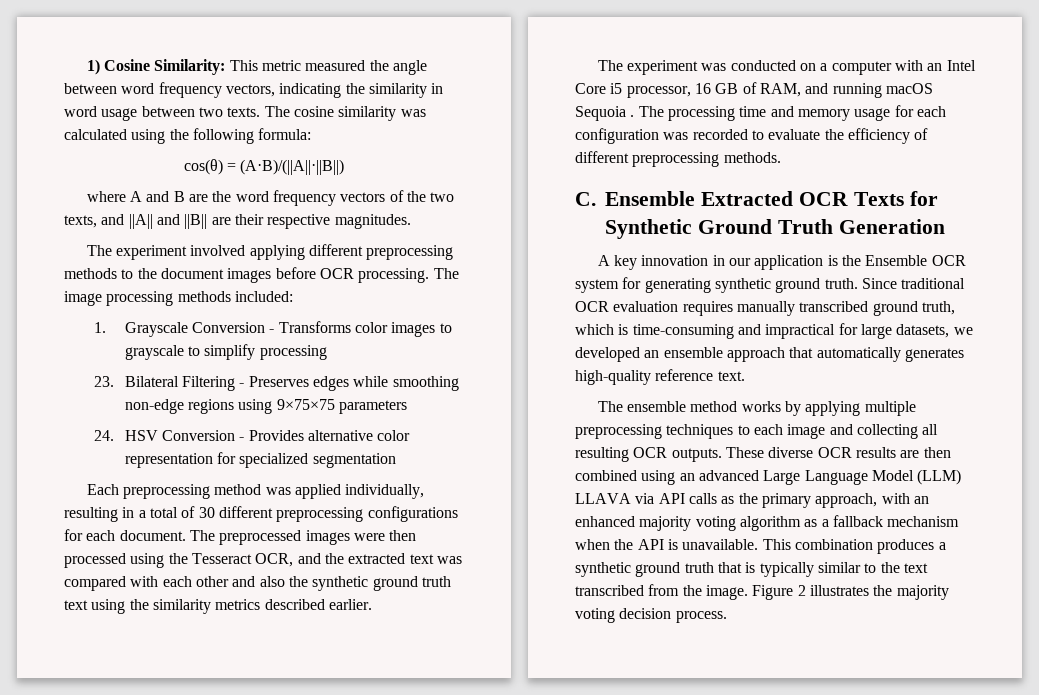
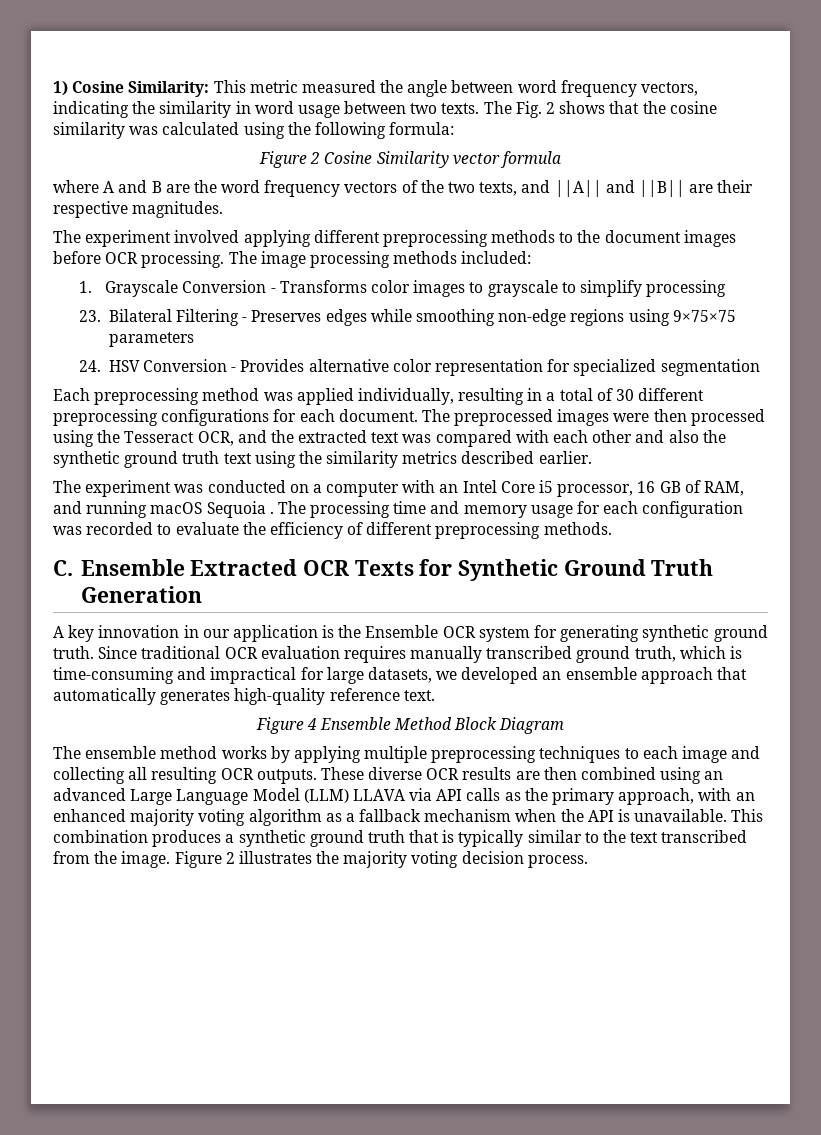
(290, 111) none -> [515,101,666,118] Fig. 2 shows that the
[183,159,345,175] cos(θ) = (A·B)/(||A||·||B||) -> [259,151,561,168] Figure 2 Cosine Similarity vector formula
(745, 376) none -> [255,717,565,734] // Figure 4 Ensemble Method Block Diagram

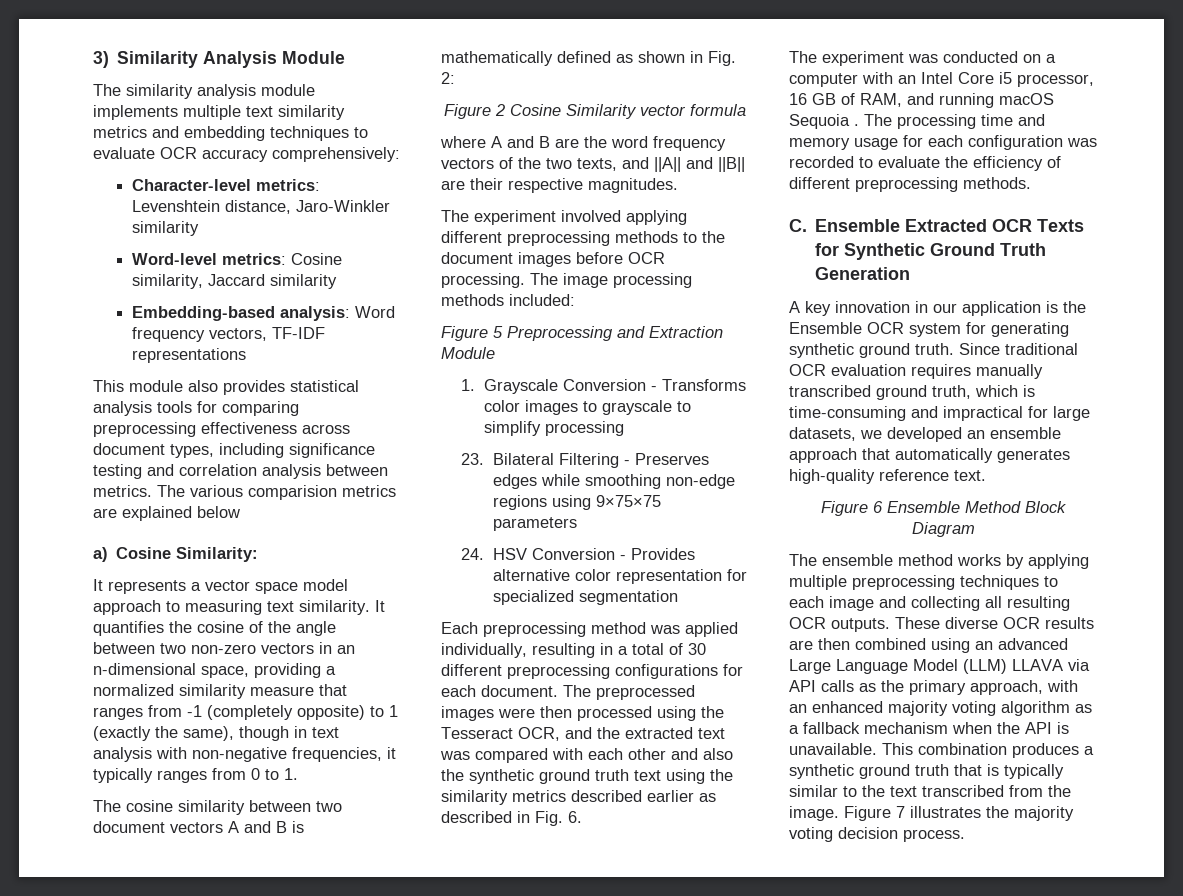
[53,80,699,97] [53,101,717,118] [53,122,455,139] 1) Cosine Similarity: This metric measured the angle between word frequency vectors, indicating the similarity in word usage between two texts. The Fig. 2 shows that the cosine similarity was calculated using the following formula: -> [93,51,346,68] [93,84,315,99] [93,105,345,120] [93,126,368,141] [93,147,400,162] [131,179,320,191] [131,200,390,214] [131,221,199,236] [131,253,342,265] [131,274,337,289] [131,306,395,321] [131,327,325,342] [131,348,246,363] [93,380,359,395] [93,401,299,416] [93,422,350,437] [93,443,375,458] [93,464,388,479] [93,485,396,500] [93,506,240,521] [93,547,259,562] [93,579,348,594] [93,600,385,615] [93,621,336,636] [93,642,355,654] [93,663,336,678] [93,684,347,699] [93,705,398,720] [93,726,339,741] [93,747,396,762] [93,768,298,783] [93,800,342,815] [93,821,304,833] [441,51,736,66] [441,72,455,84] 3) Similarity Analysis Module // The similarity analysis module implements multiple text similarity metrics and embedding techniques to evaluate OCR accuracy comprehensively: // Character-level metrics: Levenshtein distance, Jaro-Winkler similarity // Word-level metrics: Cosine similarity, Jaccard similarity // Embedding-based analysis: Word frequency vectors, TF-IDF representations // This module also provides statistical analysis tools for comparing preprocessing effectiveness across document types, including significance testing and correlation analysis between metrics. The various comparision metrics are explained below // a) Cosine Similarity: // It represents a vector space model approach to measuring text similarity. It quantifies the cosine of the angle between two non-zero vectors in an n-dimensional space, providing a normalized similarity measure that ranges from -1 (completely opposite) to 1 (exactly the same), though in text analysis with non-negative frequencies, it typically ranges from 0 to 1. // The cosine similarity between two document vectors A and B is mathematically defined as shown in Fig. 2:
(532, 257) none -> [441,326,723,341] [441,347,495,359] // Figure 5 Preprocessing and Extraction Module
[538,451,592,464] earlier. -> [647,790,716,802] [441,811,582,826] earlier as described in Fig. 6.
[306,718,317,730] 4 -> [873,501,883,513] 6
[225,852,235,864] 2 -> [896,806,905,818] 7

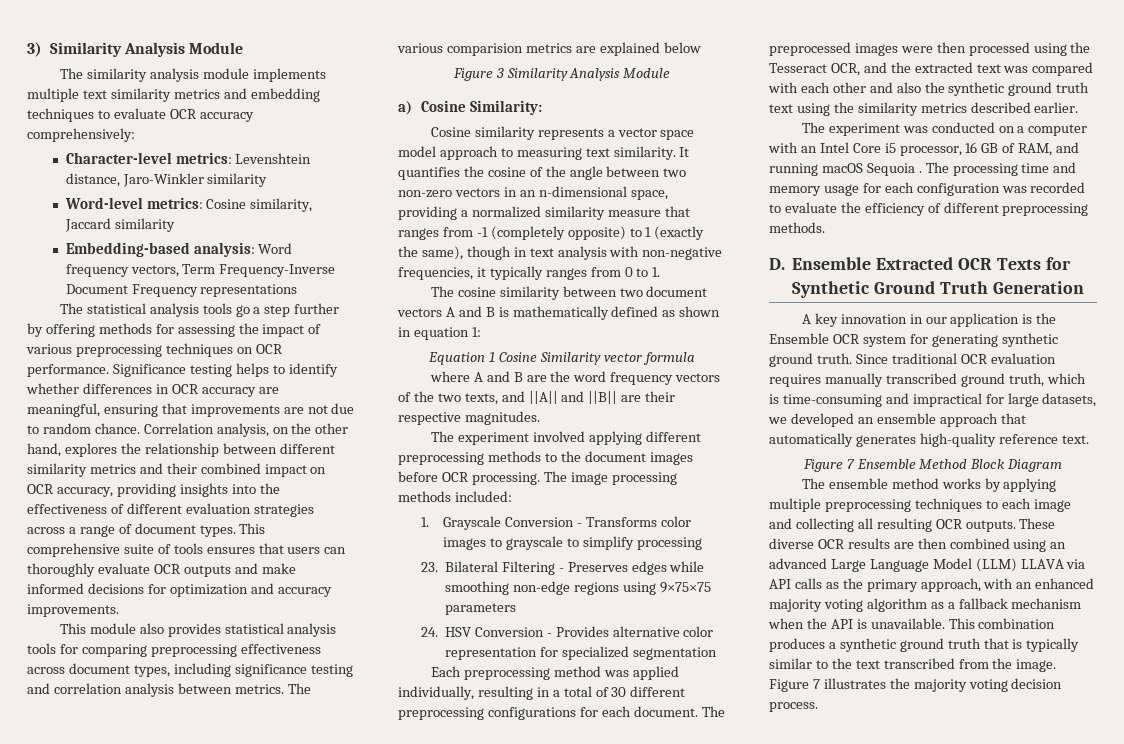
[271,327,325,339] [131,348,246,363] TF-IDF representations -> [182,264,336,277] [65,284,298,297] [59,303,340,317] [27,323,322,337] [26,343,283,357] [27,363,338,377] [26,383,279,397] [27,403,355,417] [27,423,349,437] [27,443,335,457] [27,463,327,477] [27,483,280,497] [27,503,314,517] [27,523,266,537] [27,543,347,557] [27,563,296,577] [27,583,332,597] [27,604,119,617] Term Frequency-Inverse Document Frequency representations // The statistical analysis tools go a step further by offering methods for assessing the impact of various preprocessing techniques on OCR performance. Significance testing helps to identify whether differences in OCR accuracy are meaningful, ensuring that improvements are not due to random chance. Correlation analysis, on the other hand, explores the relationship between different similarity metrics and their combined impact on OCR accuracy, providing insights into the effectiveness of different evaluation strategies across a range of document types. This comprehensive suite of tools ensures that users can thoroughly evaluate OCR outputs and make informed decisions for optimization and accuracy improvements.
(240, 512) none -> [452,68,671,81] // Figure 3 Similarity Analysis Module
[93,579,103,591] It -> [430,126,535,140] Cosine similarity
[708,51,736,66] [441,72,455,84] [444,104,505,119] Fig. 2: // Figure 2 -> [413,327,481,340] [428,352,496,365] equation 1: // Equation 1
[441,326,723,341] [441,347,495,359] // Figure 5 Preprocessing and Extraction Module -> (512, 496) none
[647,790,716,802] [441,811,582,826] earlier as described in Fig. 6. -> [1034,102,1079,113] earlier.
[789,219,807,232] C. -> [769,258,785,270] D.
[873,501,883,513] 6 -> [846,459,855,469] 7

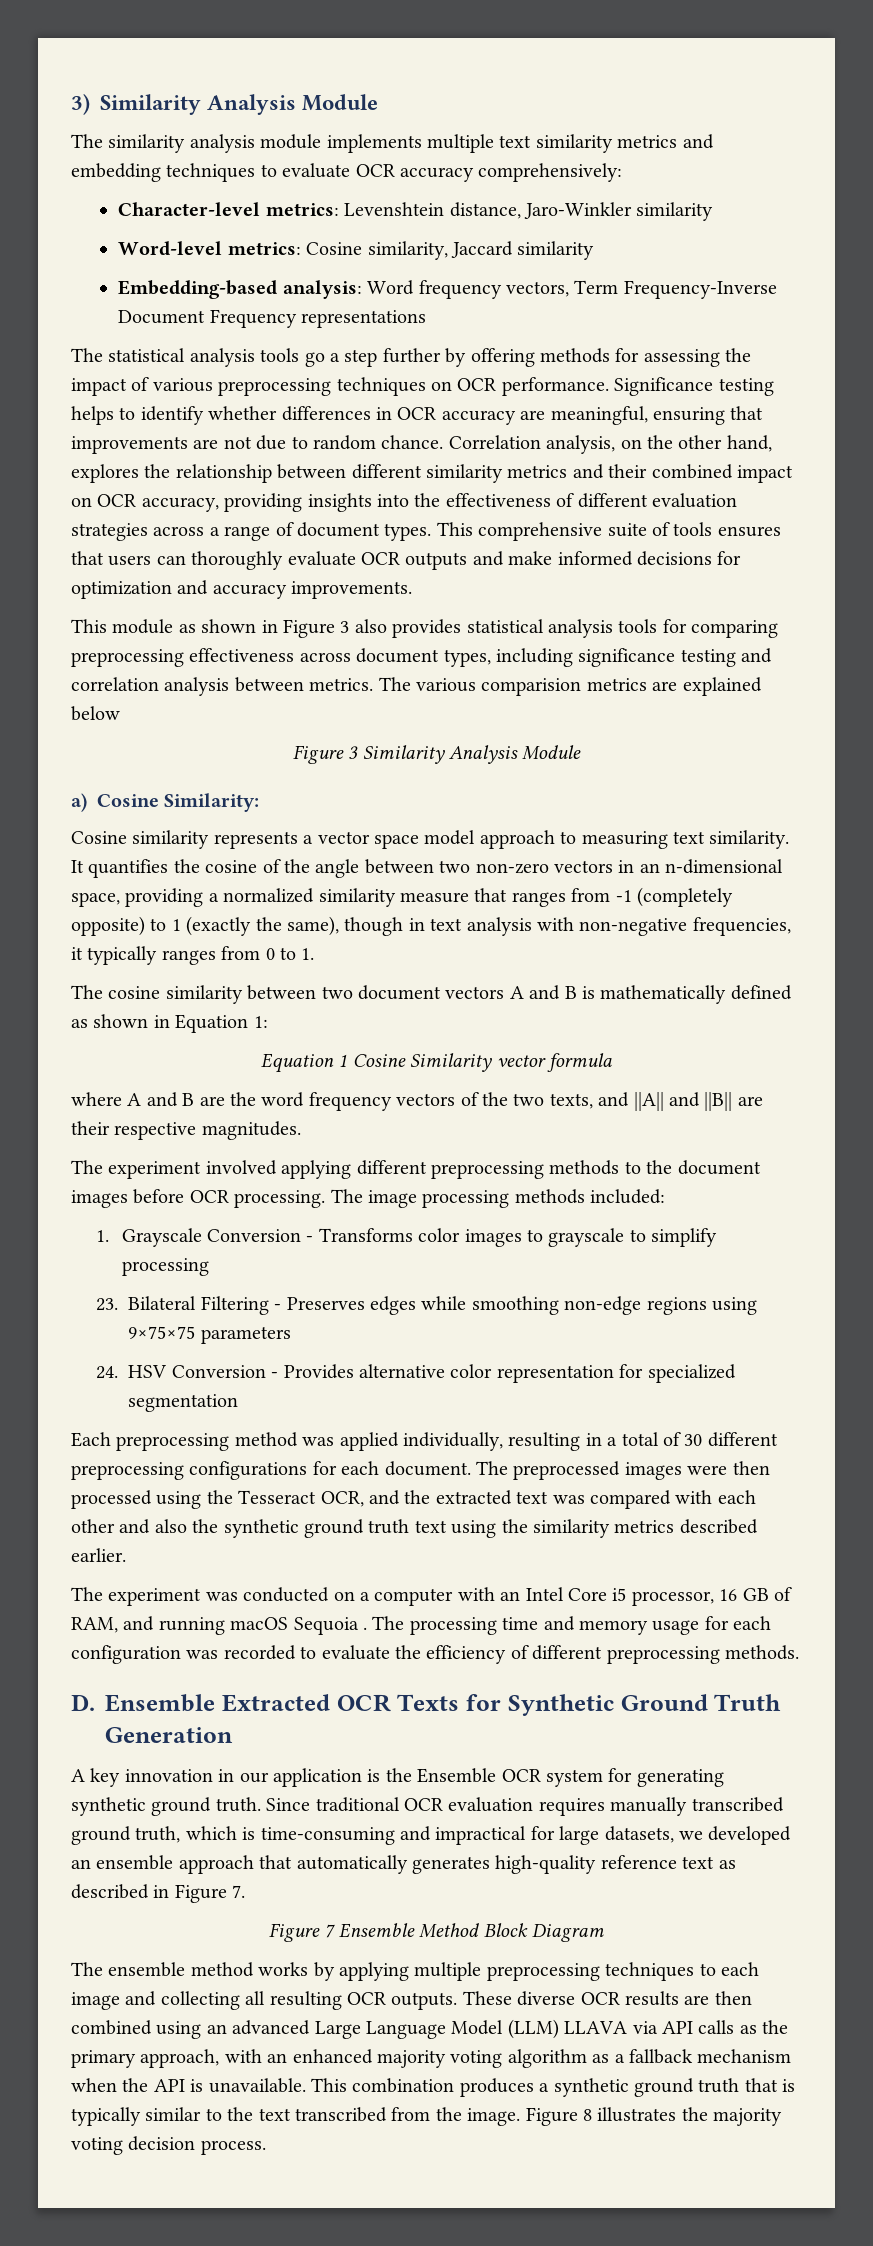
(136, 628) none -> [178,619,350,638] as shown in Figure 3
[413,327,469,340] equation -> [175,1014,249,1033] Equation
[1061,435,1089,444] text. -> [682,1856,736,1869] [71,1884,246,1903] text as described in Figure 7.
[812,679,820,689] 7 -> [582,2109,592,2121] 8

